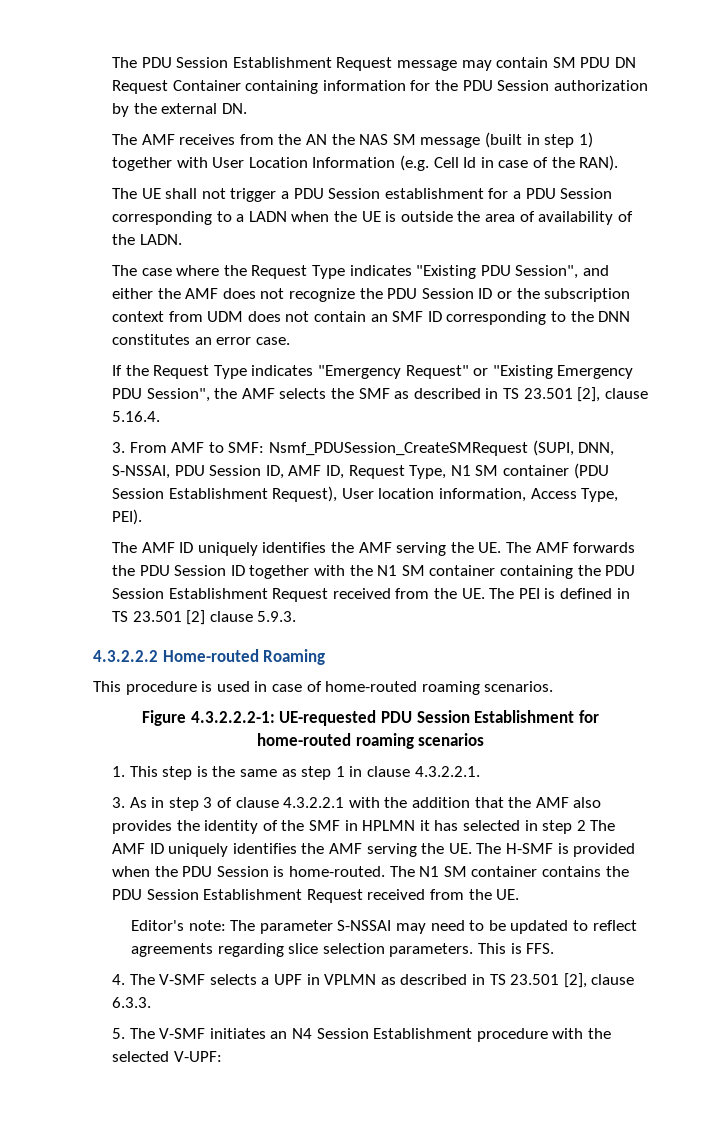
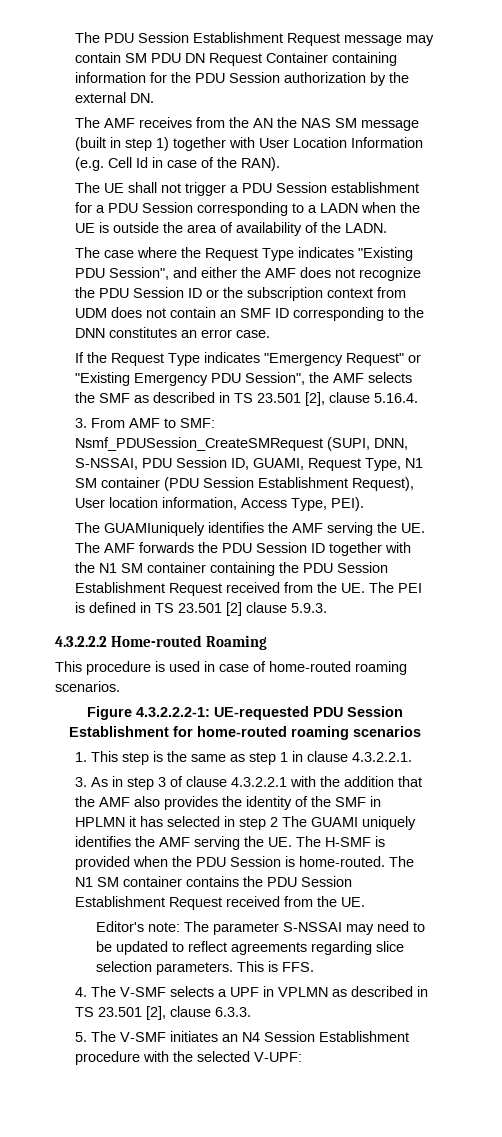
[288,465,345,479] AMF ID, -> [253,458,305,470] GUAMI,
[141,542,258,556] AMF ID uniquely -> [104,522,206,536] GUAMIuniquely
[112,843,164,854] AMF ID -> [311,817,359,827] GUAMI

